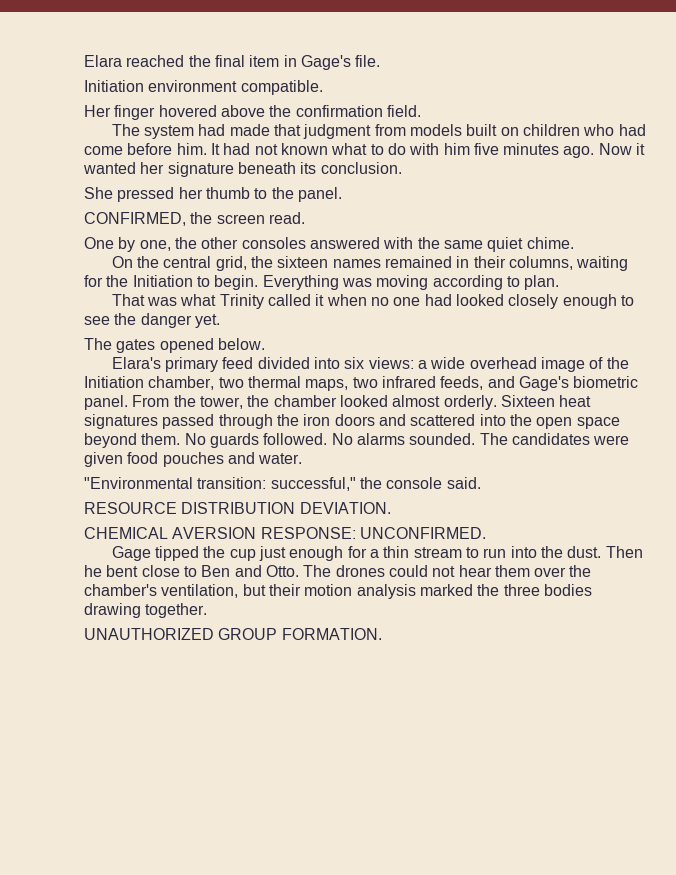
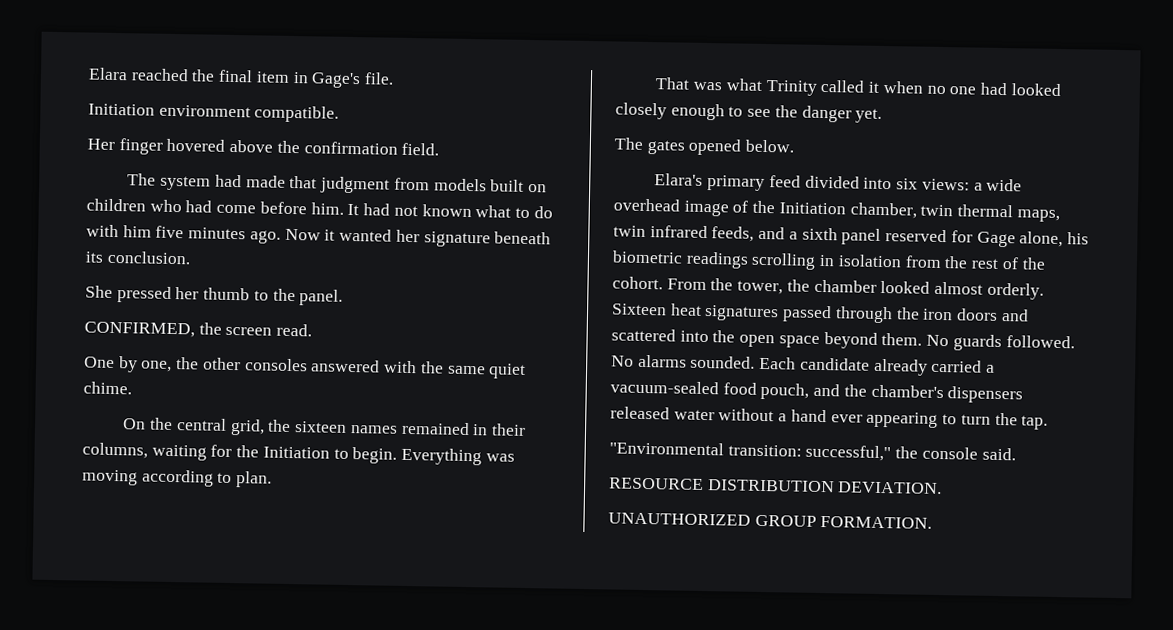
[218,377,244,388] two -> [920,204,954,217] twin
[352,377,378,388] two -> [613,225,646,237] twin
[518,376,639,391] [84,395,128,410] Gage's biometric panel. -> [788,227,1089,248] [612,250,1046,270] [612,276,663,290] a sixth panel reserved for Gage alone, his biometric readings scrolling in isolation from the rest of the cohort.
[479,433,630,445] [84,452,303,467] The candidates were given food pouches and water. -> [759,356,996,376] [610,380,1024,404] [610,406,1049,430] Each candidate already carried a vacuum-sealed food pouch, and the chamber's dispensers released water without a hand ever appearing to turn the tap.
[84,527,486,539] [111,546,643,561] [84,565,592,577] [84,584,592,599] [84,603,208,618] // CHEMICAL AVERSION RESPONSE: UNCONFIRMED. // Gage tipped the cup just enough for a thin stream to run into the dust. Then he bent close to Ben and Otto. The drones could not hear them over the chamber's ventilation, but their motion analysis marked the three bodies drawing together. -> (943, 488) none

